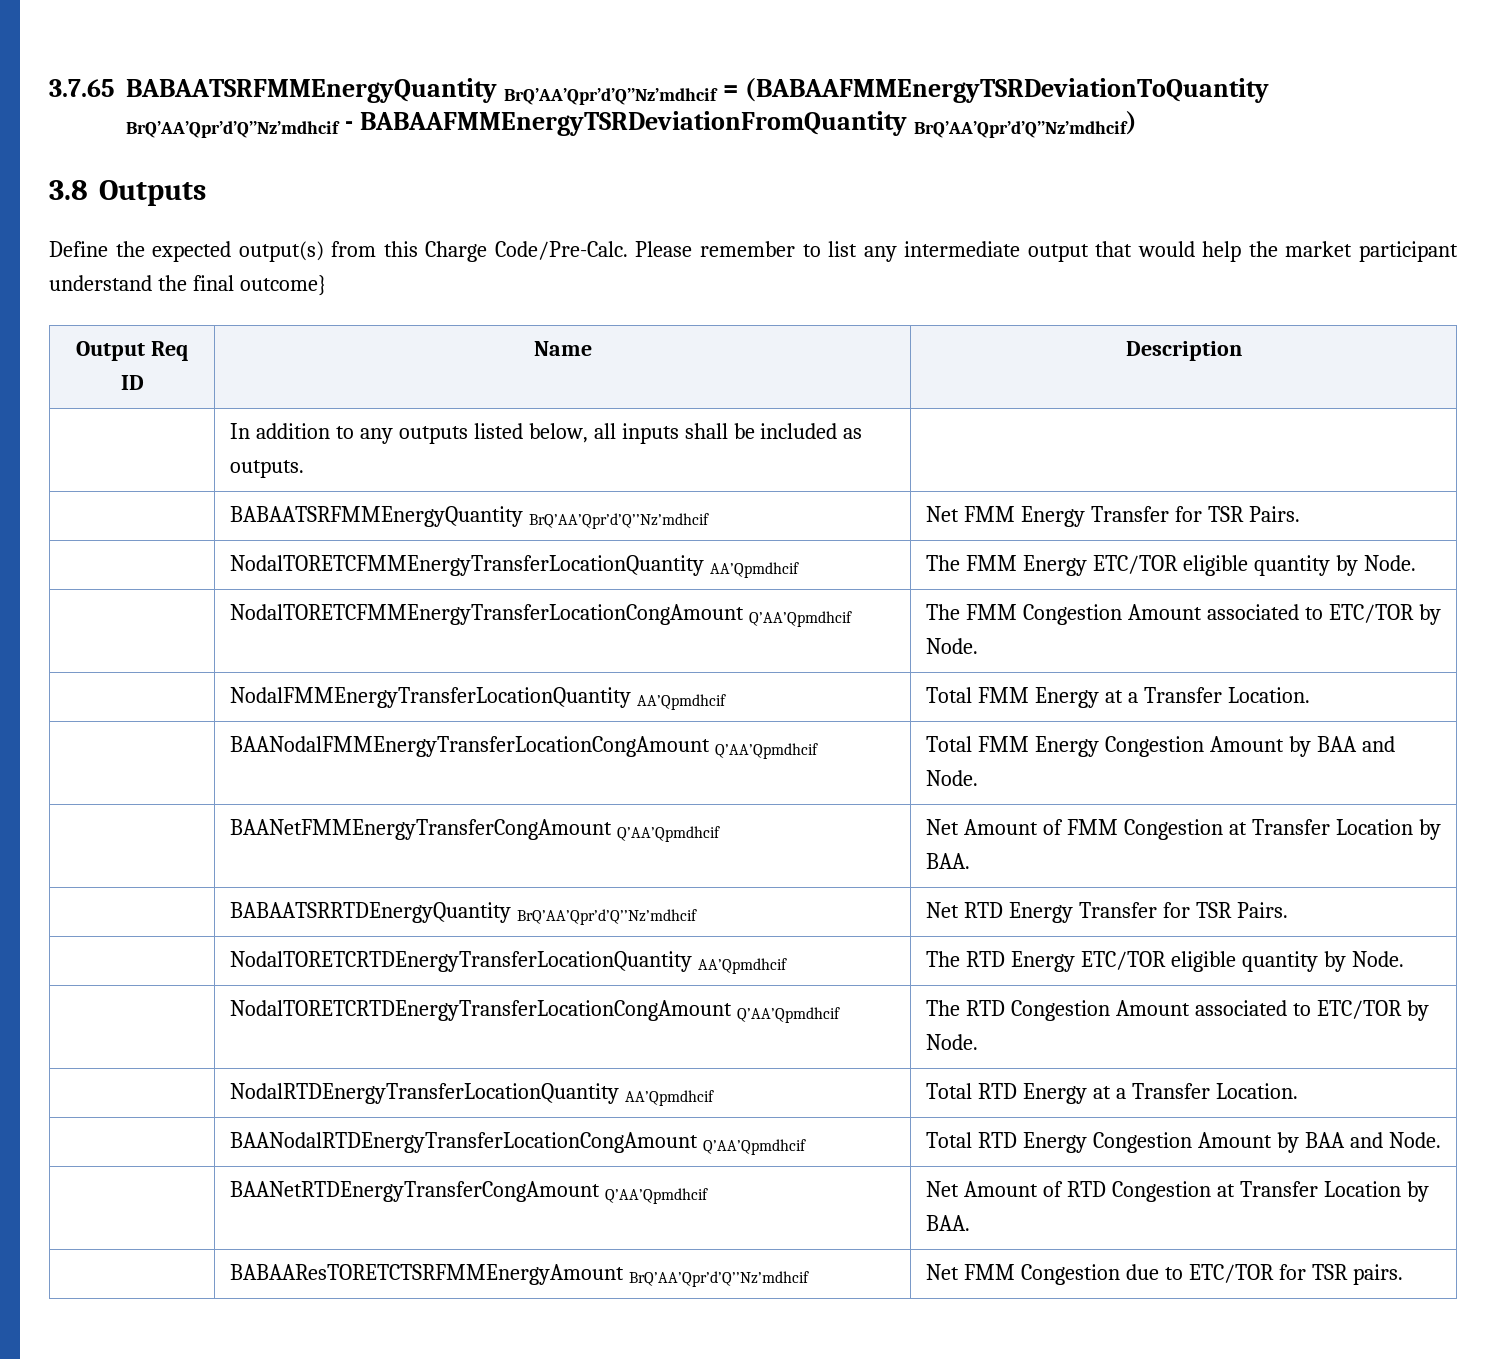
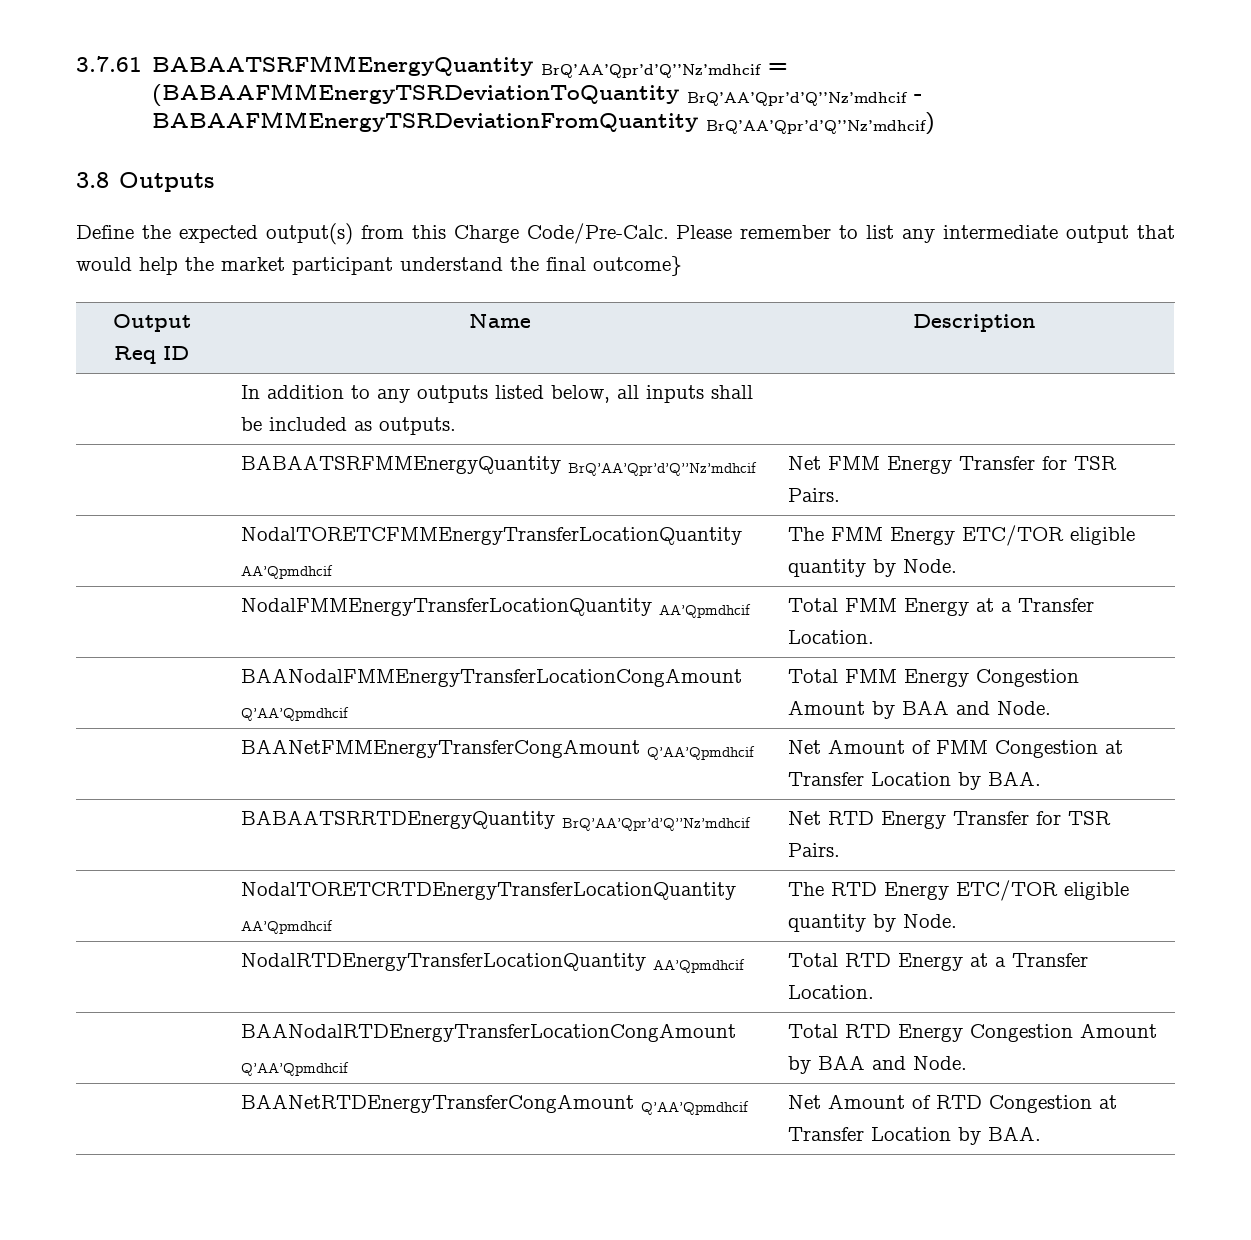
[49,79,115,97] 3.7.65 -> [76,56,142,72] 3.7.61
[230,604,853,627] [926,604,1441,625] [926,638,979,654] // | NodalTORETCFMMEnergyTransferLocationCongAmount Q’AA’Qpmdhcif | The FMM Congestion Amount associated to ETC/TOR by Node. -> (958, 566) none
[230,1000,841,1023] [926,1000,1429,1021] [926,1034,979,1050] // | NodalTORETCRTDEnergyTransferLocationCongAmount Q’AA’Qpmdhcif | The RTD Congestion Amount associated to ETC/TOR by Node. -> (958, 921) none
[230,1264,810,1287] [926,1264,1403,1285] // | BABAAResTORETCTSRFMMEnergyAmount BrQ’AA’Qpr’d’Q’’Nz’mdhcif | Net FMM Congestion due to ETC/TOR for TSR pairs. -> (1042, 1133) none

